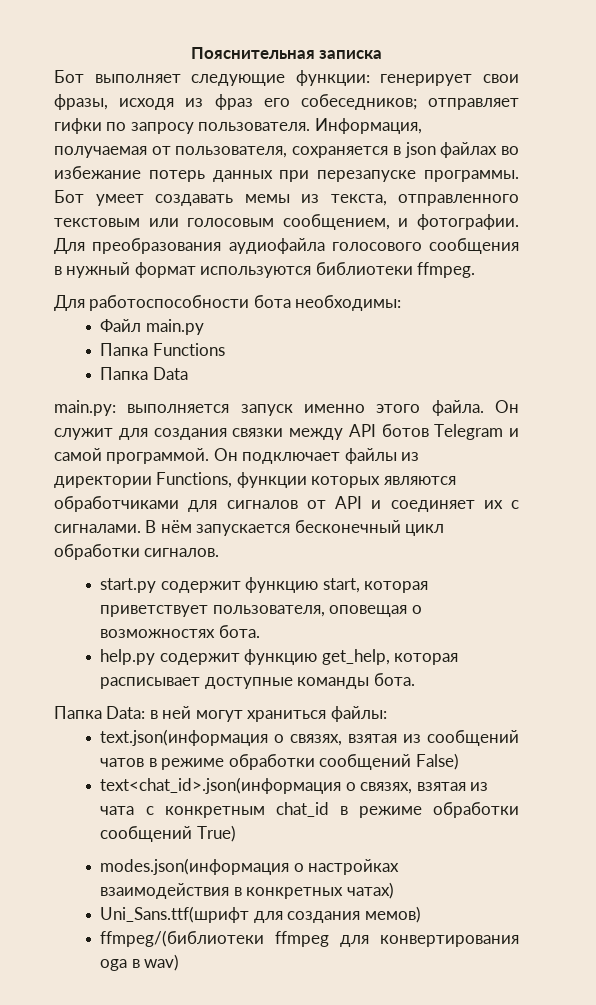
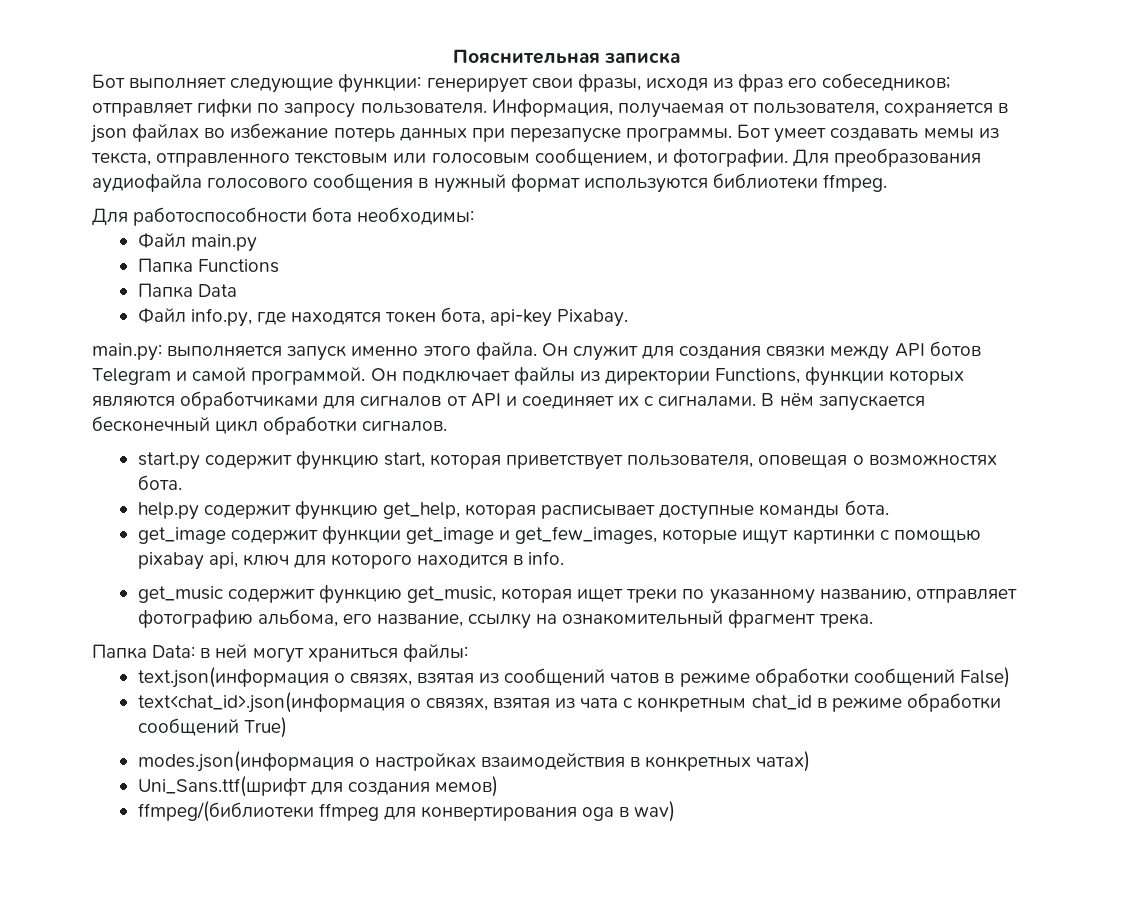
(188, 373) none -> [137,307,629,327] // Файл info.py, где находятся токен бота, api-key Pixabay.
(415, 679) none -> [137,525,981,545] [137,551,565,570] [137,584,1017,604] [137,609,873,629] // get_image содержит функции get_image и get_few_images, которые ищут картинки с помощью pixabay api, ключ для которого находится в info. // get_music содержит функцию get_music, которая ищет треки по указанному названию, отправляет фотографию альбома, его название, ссылку на ознакомительный фрагмент трека.

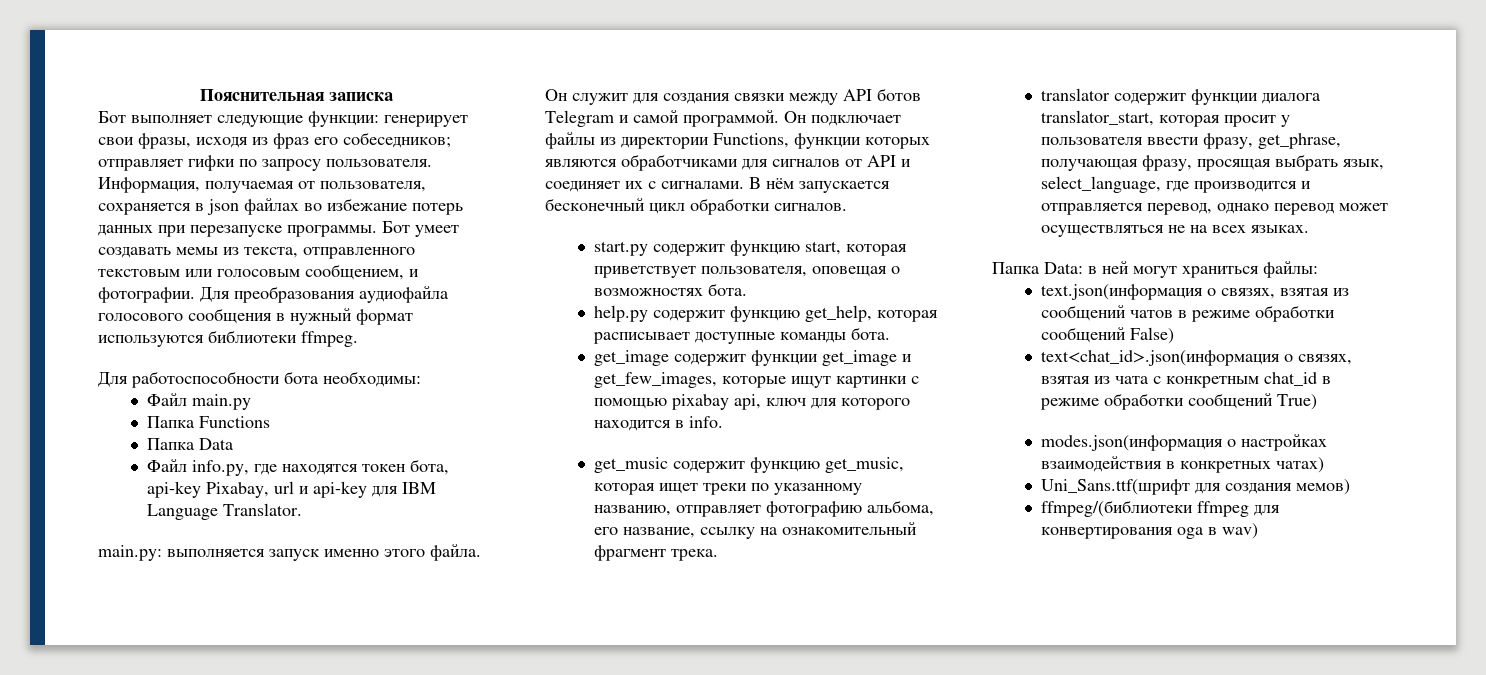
[557,309,629,327] Pixabay. -> [205,481,436,498] [146,503,302,520] Pixabay, url и api-key для IBM Language Translator.
(873, 620) none -> [1040,88,1321,105] [1040,110,1290,127] [1040,133,1341,149] [1040,154,1384,171] [1040,176,1311,193] [1040,203,1388,215] [1040,225,1309,237] // translator содержит функции диалога translator_start, которая просит у пользователя ввести фразу, get_phrase, получающая фразу, просящая выбрать язык, select_language, где производится и отправляется перевод, однако перевод может осуществляться не на всех языках.

